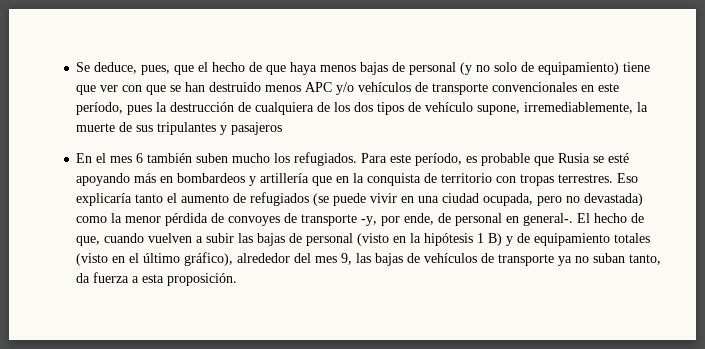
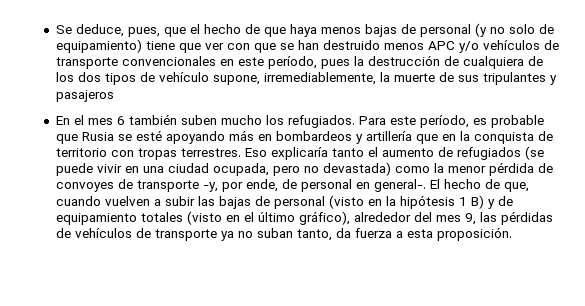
[375,253,404,266] bajas -> [501,211,554,225] pérdidas

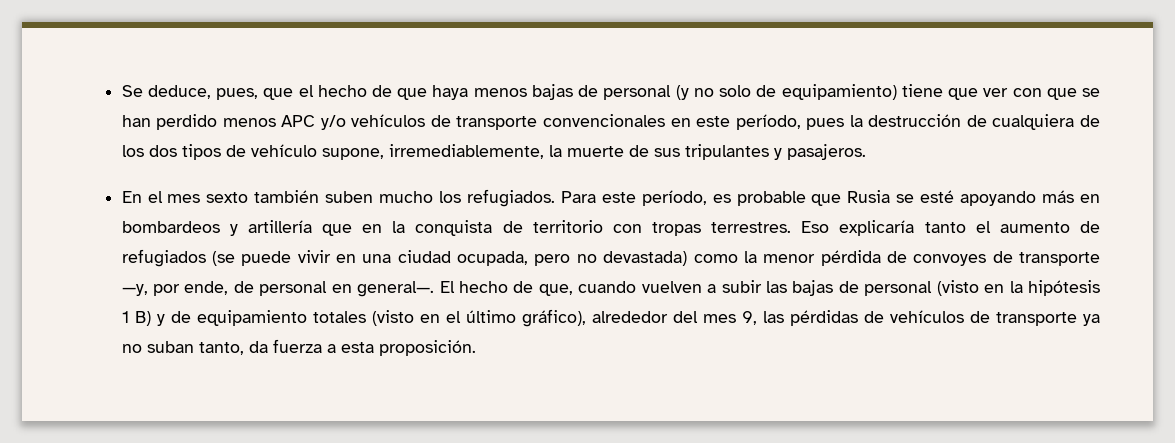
[323,40,381,50] destruido -> [156,114,218,130] perdido
[56,90,115,102] pasajeros -> [786,144,866,160] pasajeros.
[117,116,126,125] 6 -> [206,192,249,203] sexto
[203,182,219,192] -y, -> [121,284,148,296] —y,
[374,179,427,192] general-. -> [357,281,435,297] general—.

